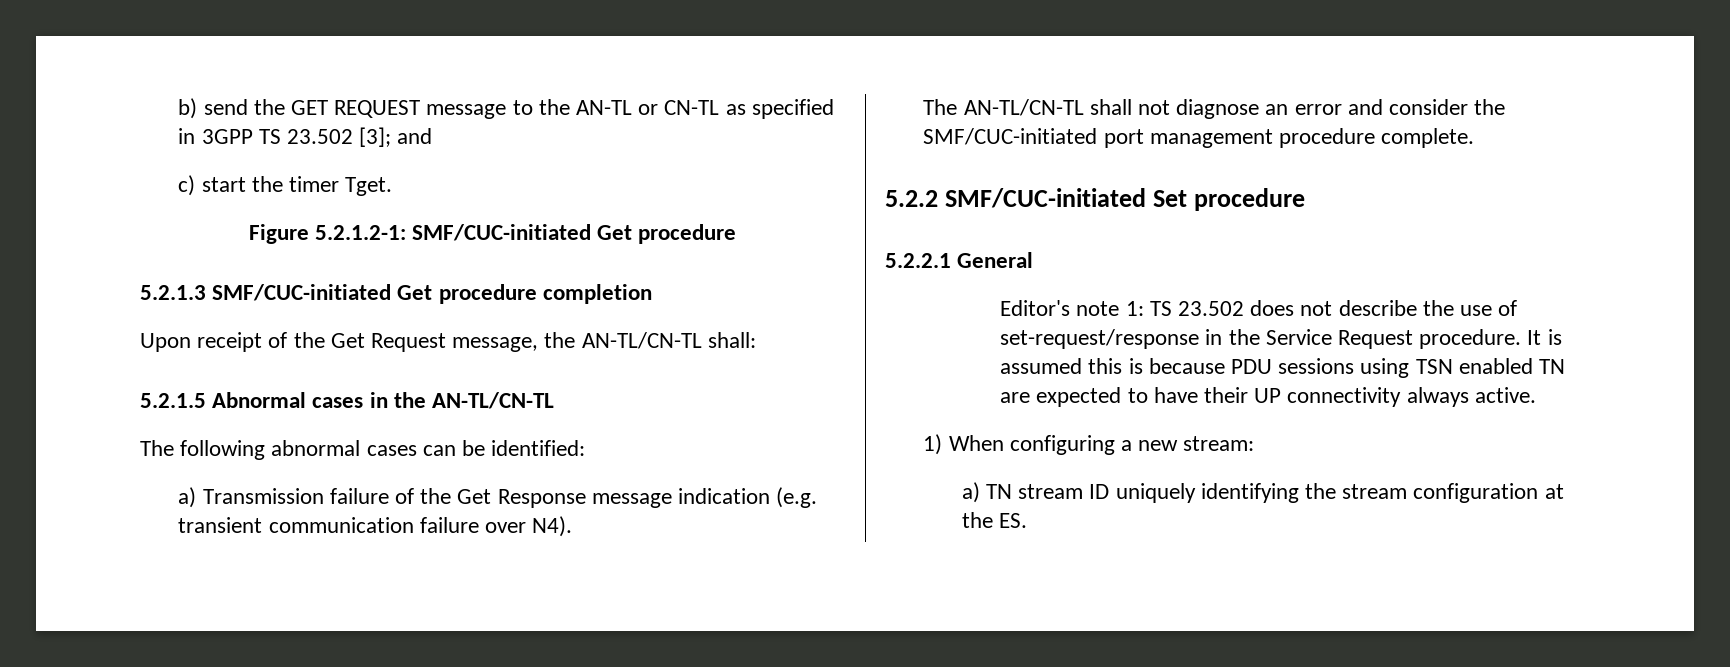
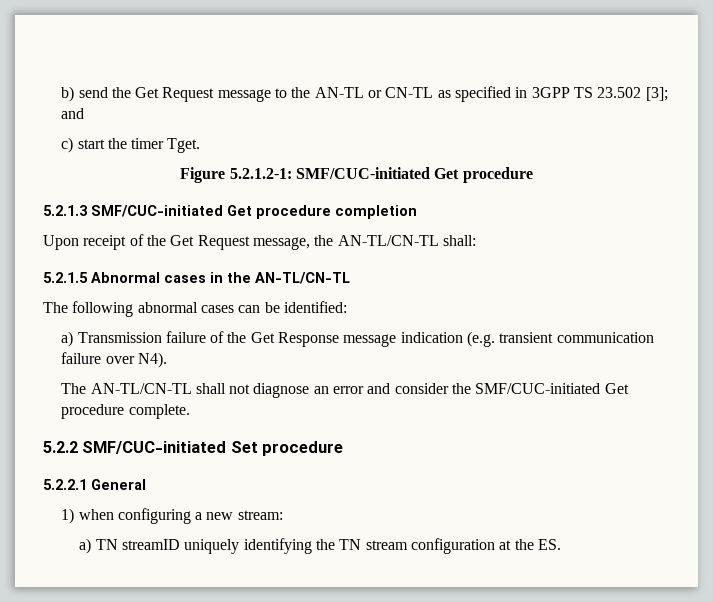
[290,100,421,118] GET REQUEST -> [135,87,215,102] Get Request
[1103,129,1273,148] port management -> [604,383,629,394] Get
[1000,300,1518,316] [1000,329,1562,349] [1000,358,1565,378] [1000,387,1536,407] // Editor's note 1: TS 23.502 does not describe the use of set-request/response in the Service Request procedure. It is assumed this is because PDU sessions using TSN enabled TN are expected to have their UP connectivity always active. -> (146, 484) none
[948,435,1004,451] When -> [78,509,114,520] when
[1018,484,1110,499] stream ID -> [122,539,181,550] streamID
(1336, 491) none -> [339,539,362,550] TN

